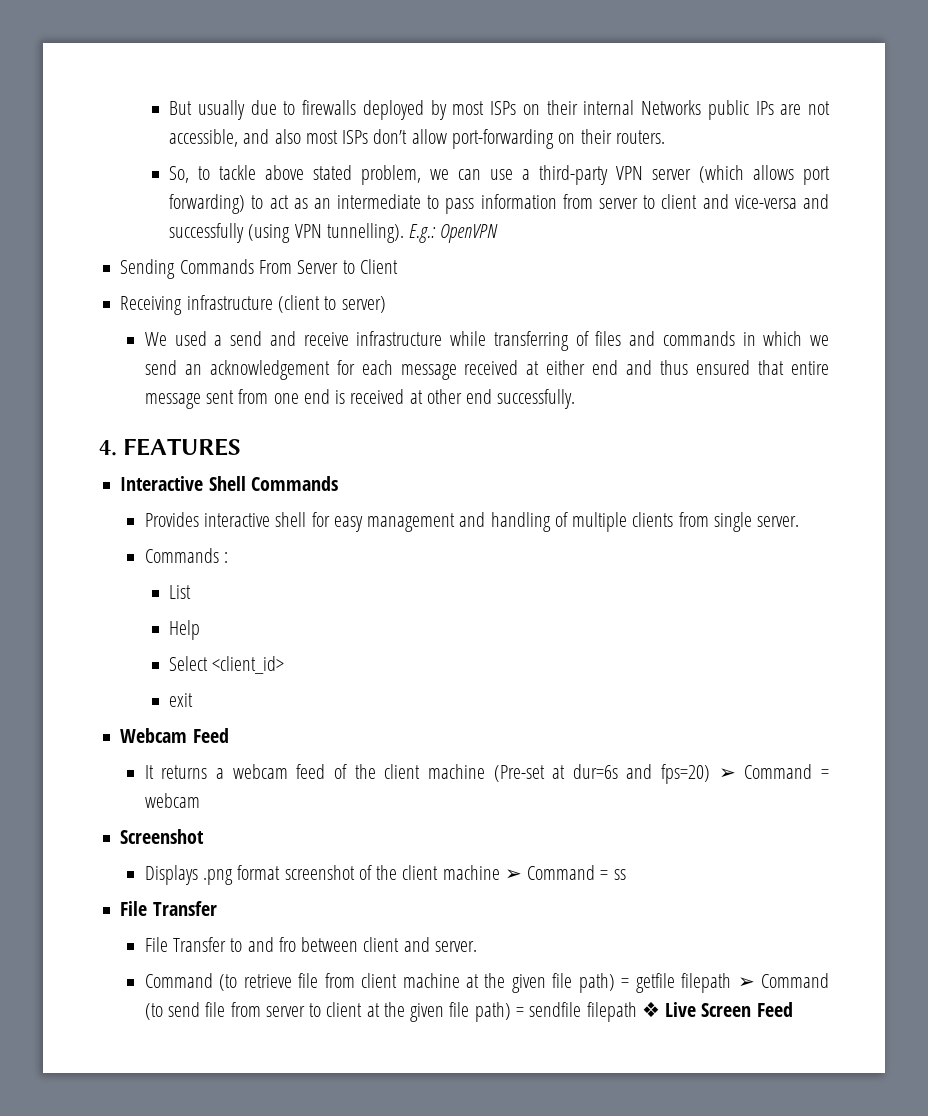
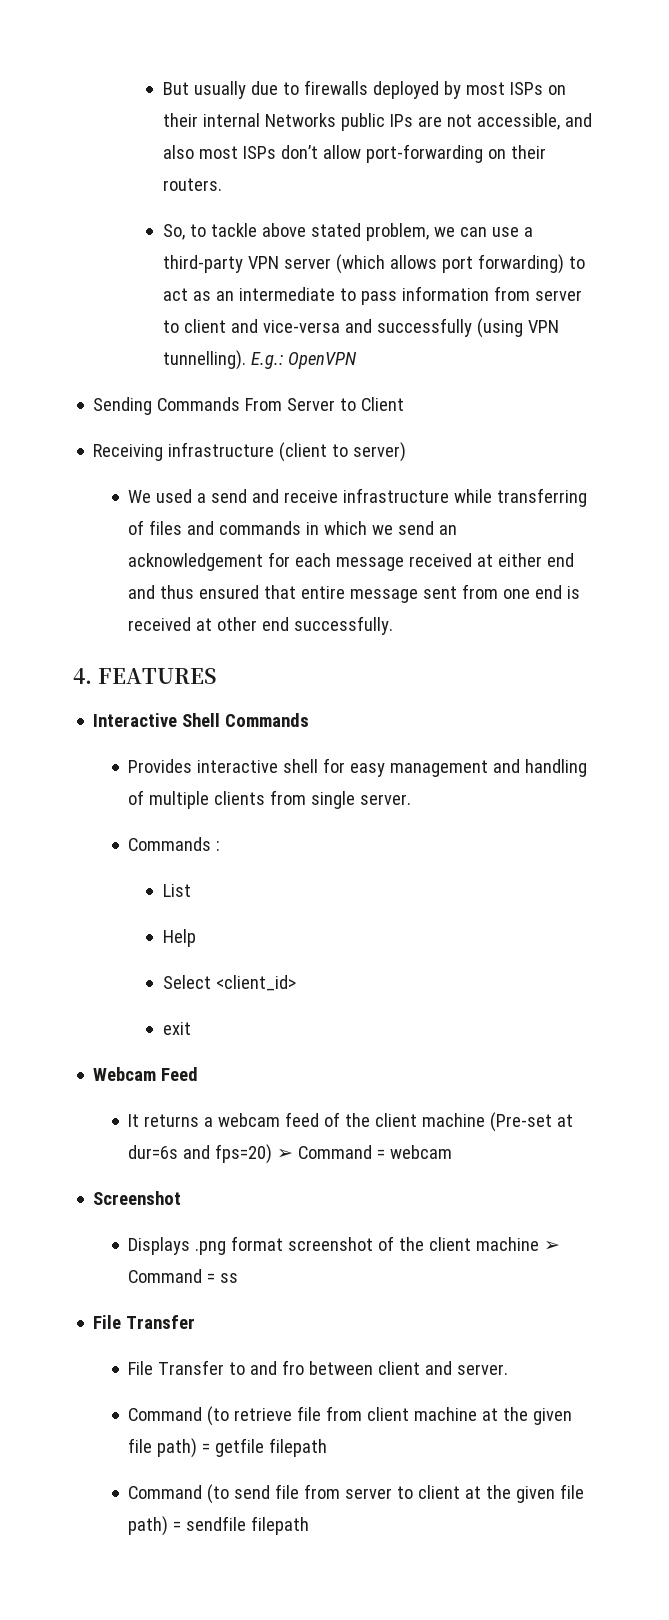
[737,977,755,988] ➢ -> (328, 1447) //
[641,1002,793,1017] ❖ Live Screen Feed -> (310, 1525) none

